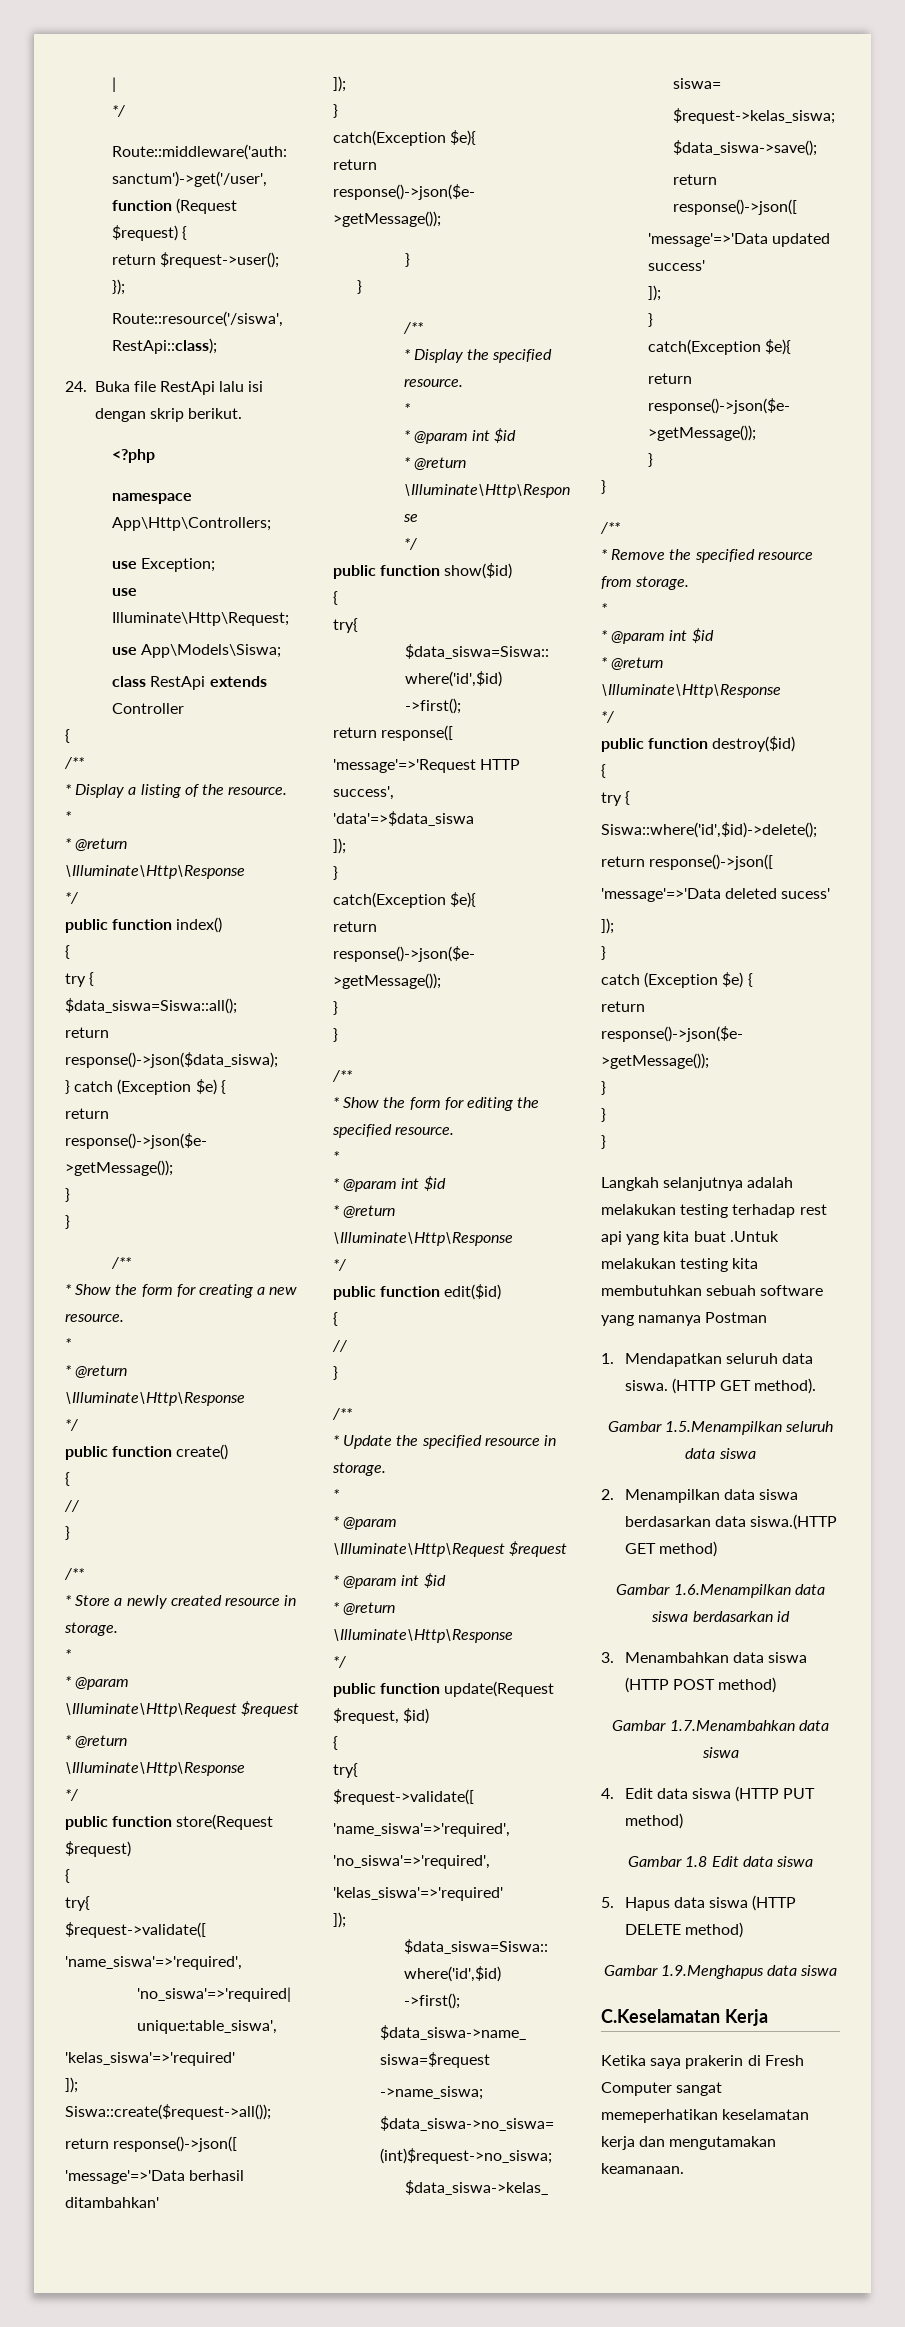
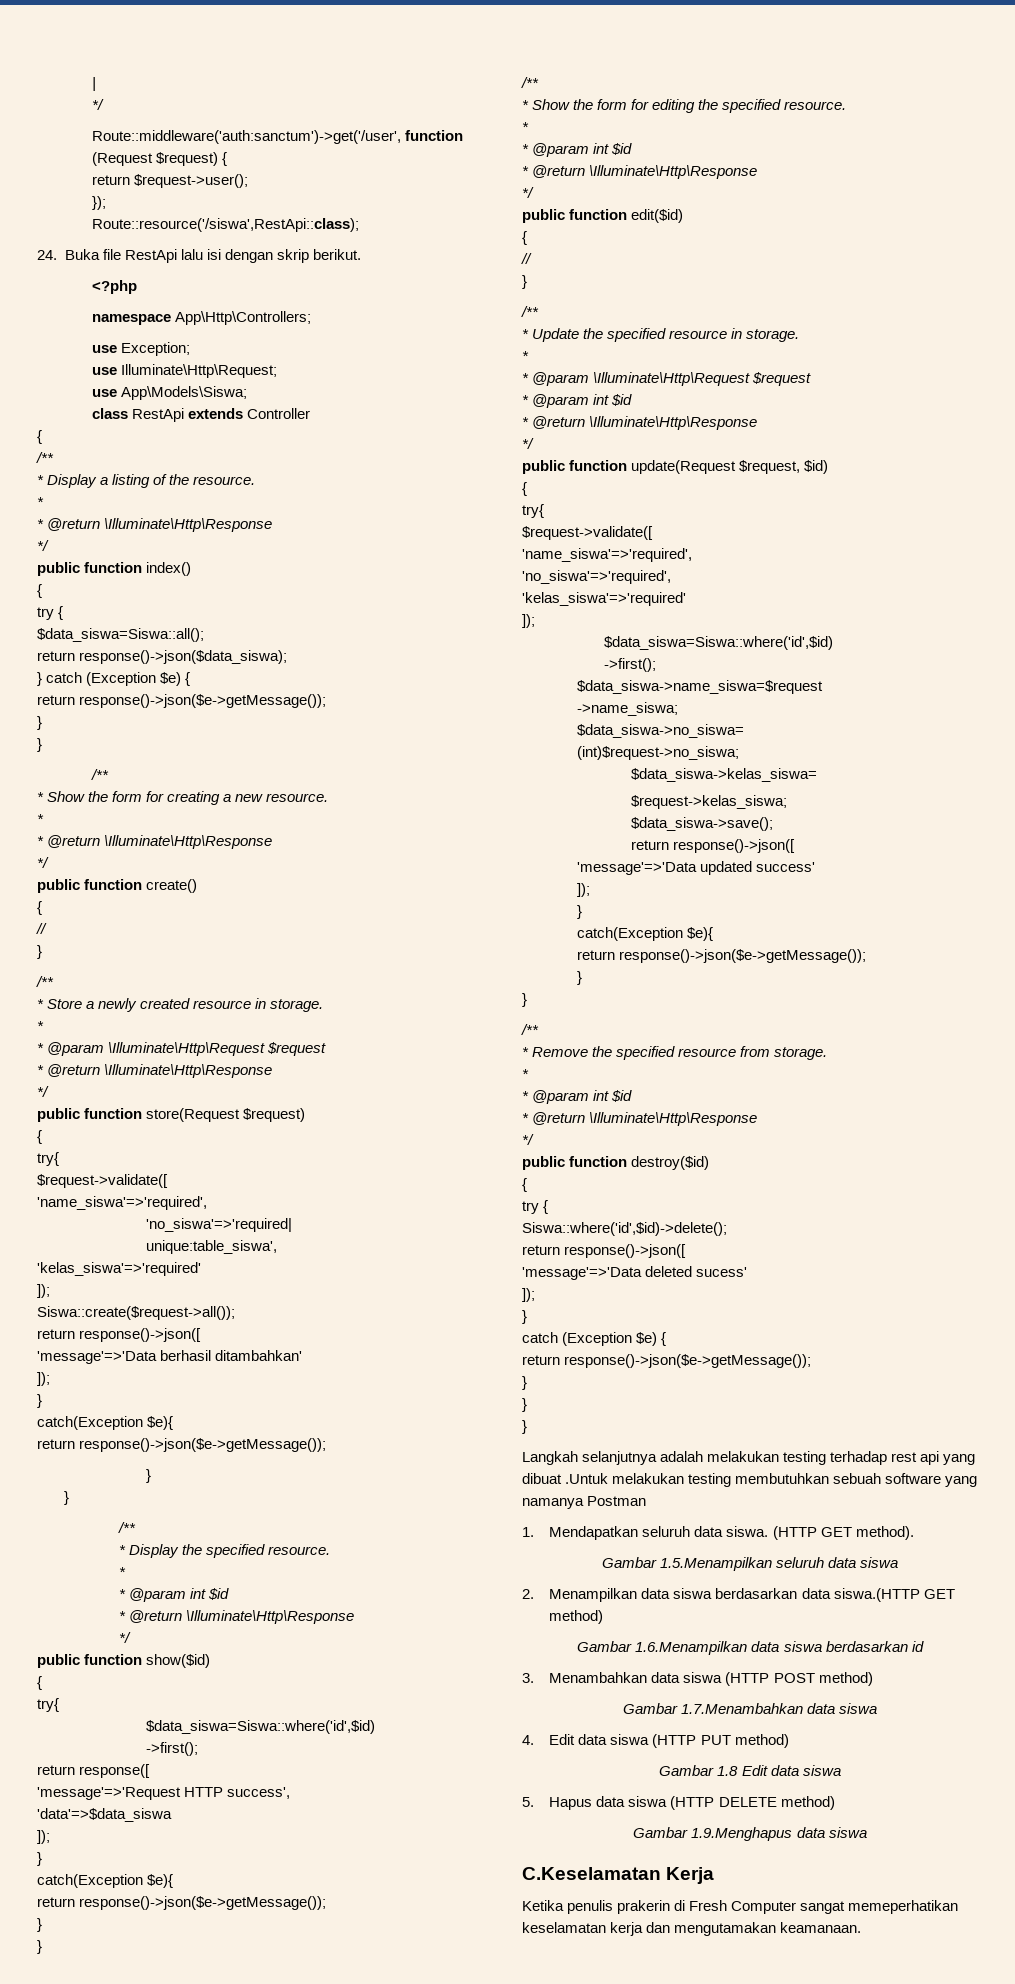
[663,1231,726,1242] kita buat -> [522,1473,562,1484] dibuat
[732,1258,759,1269] kita -> (732, 1480) none
[650,2058,682,2069] saya -> [567,1900,614,1914] penulis

